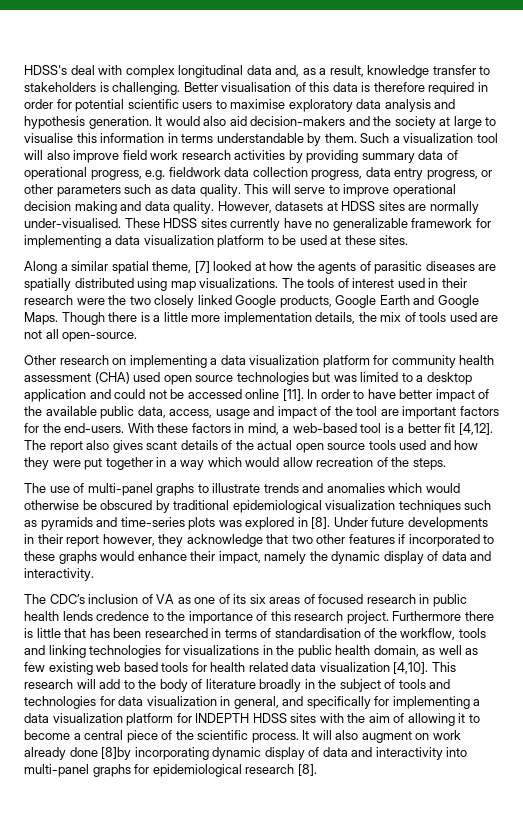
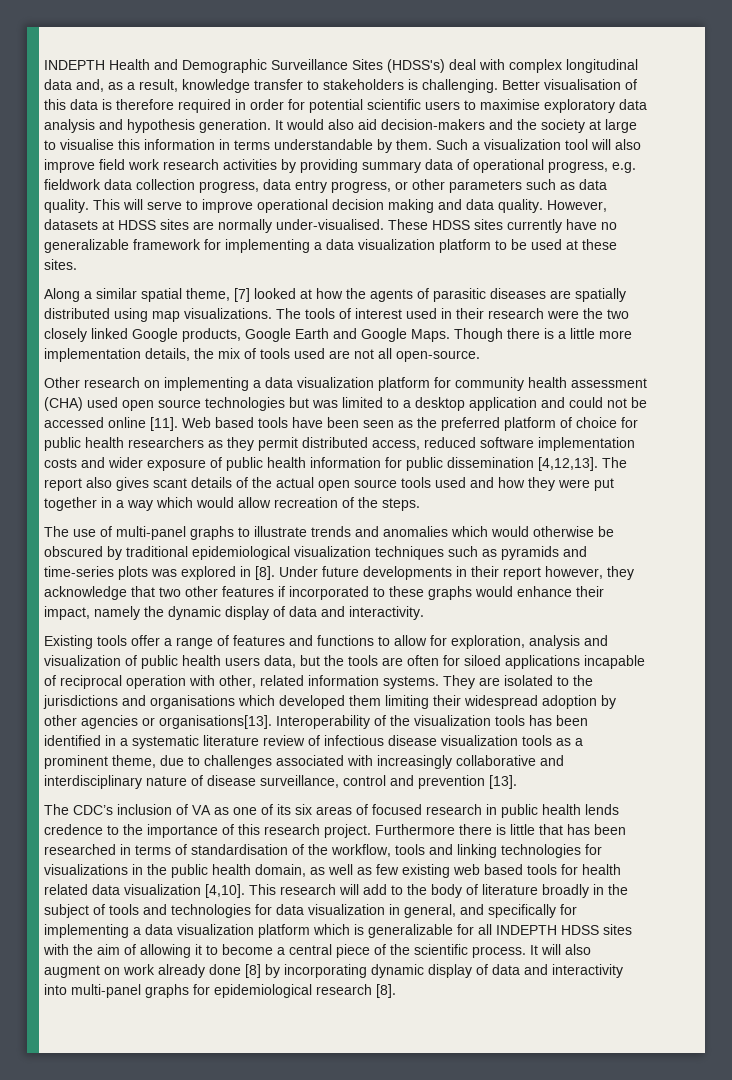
[24,65,67,75] HDSS's -> [44,59,445,73] INDEPTH Health and Demographic Surveillance Sites (HDSS's)
[307,389,490,402] [24,406,499,419] [24,423,493,435] In order to have better impact of the available public data, access, usage and impact of the tool are important factors for the end-users. With these factors in mind, a web-based tool is a better fit [4,12]. -> [182,417,638,431] [44,437,635,451] [44,457,598,471] Web based tools have been seen as the preferred platform of choice for public health researchers as they permit distributed access, reduced software implementation costs and wider exposure of public health information for public dissemination [4,12,13].
(94, 574) none -> [44,635,608,649] [44,655,645,669] [44,675,593,689] [43,695,616,709] [44,715,588,729] [44,735,583,749] [44,755,564,769] [44,775,517,789] // Existing tools offer a range of features and functions to allow for exploration, analysis and visualization of public health users data, but the tools are often for siloed applications incapable of reciprocal operation with other, related information systems. They are isolated to the jurisdictions and organisations which developed them limiting their widespread adoption by other agencies or organisations[13]. Interoperability of the visualization tools has been identified in a systematic literature review of infectious disease visualization tools as a prominent theme, due to challenges associated with increasingly collaborative and interdisciplinary nature of disease surveillance, control and prevention [13].
[176,713,192,723] for -> [313,924,492,938] which is generalizable for all
[101,747,132,760] [8]by -> [245,964,280,978] [8] by

